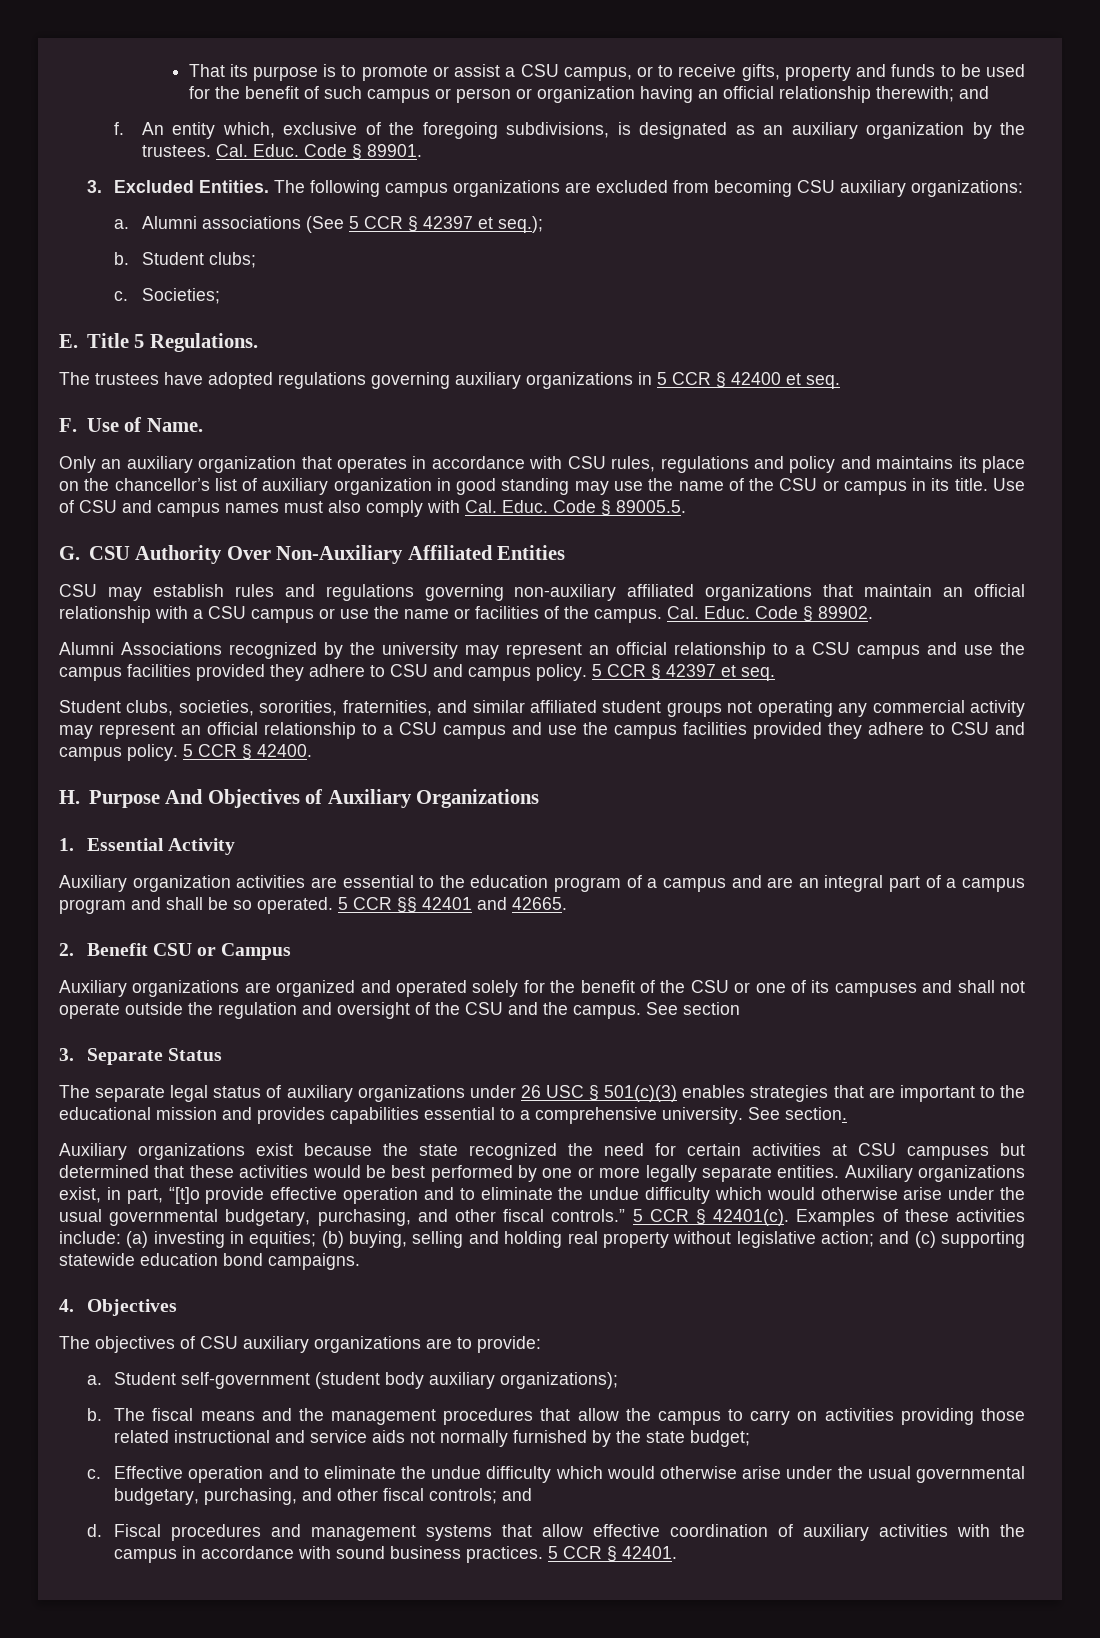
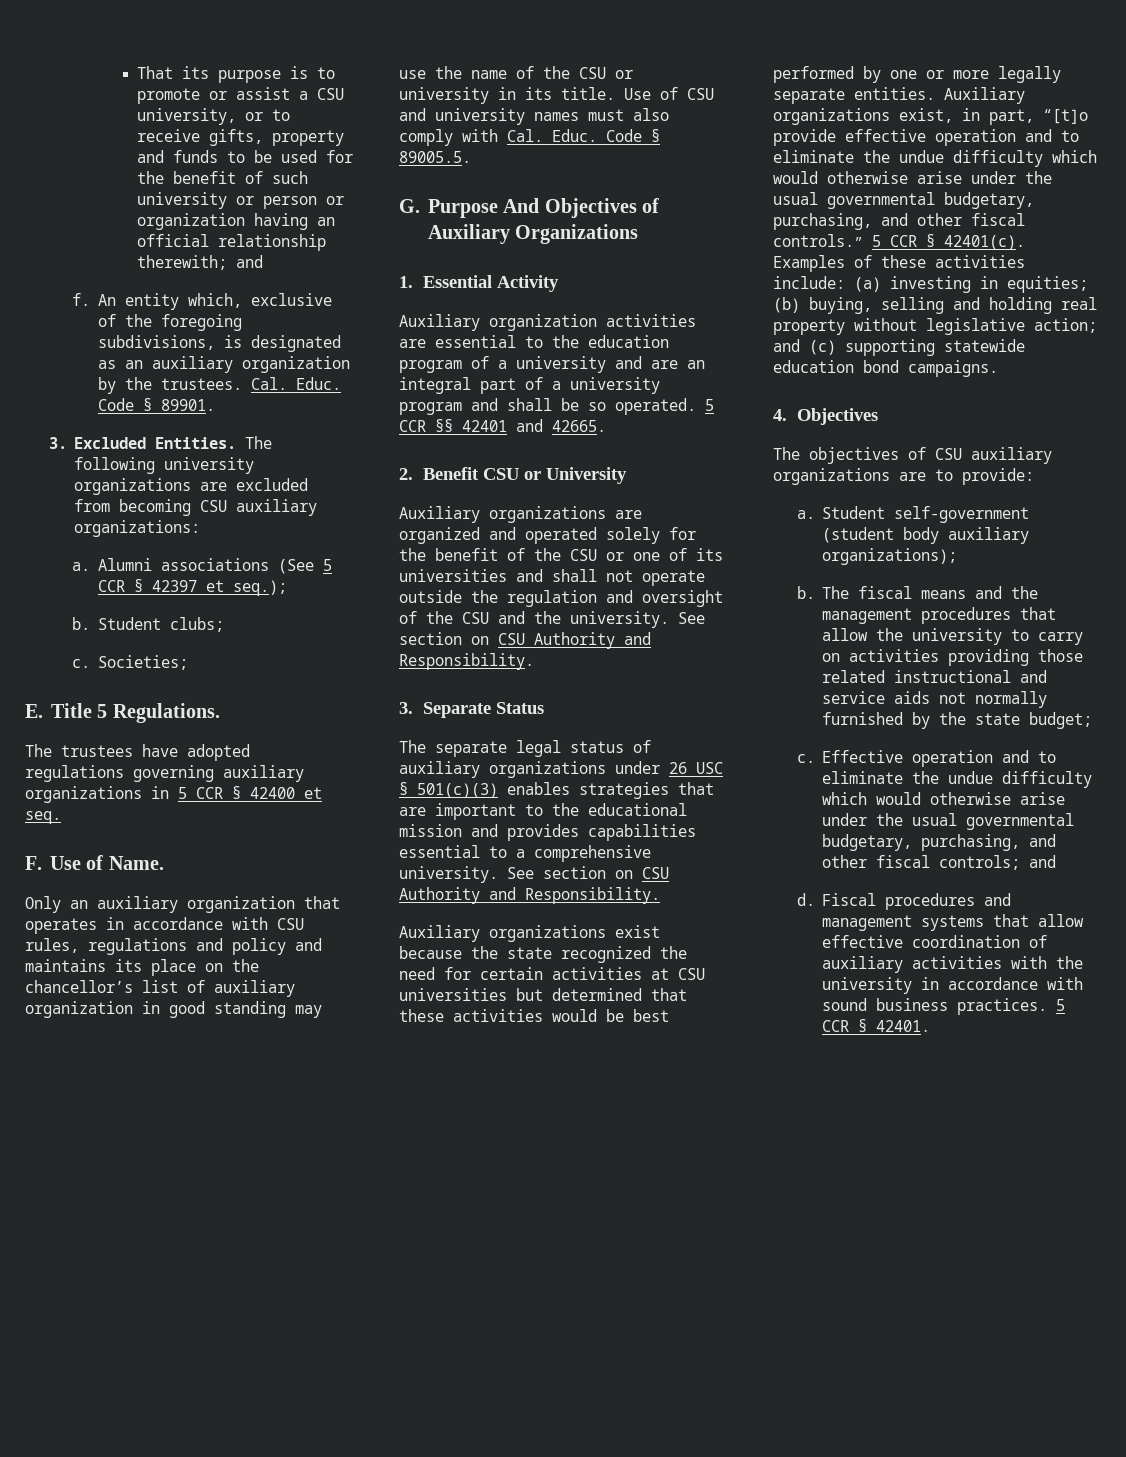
[563,67,632,81] campus, -> [136,108,236,125] university,
[366,89,430,103] campus -> [136,192,227,209] university
[385,183,449,197] campus -> [164,457,255,474] university
[843,481,907,495] campus -> [399,87,489,104] university
[157,503,220,517] campus -> [435,108,525,125] university
[88,545,566,564] [59,584,1025,601] [59,606,873,623] [59,642,1025,659] [59,664,775,681] [59,700,1025,717] [59,722,1025,739] [59,744,312,761] [59,790,80,804] CSU Authority Over Non-Auxiliary Affiliated Entities // CSU may establish rules and regulations governing non-auxiliary affiliated organizations that maintain an official relationship with a CSU campus or use the name or facilities of the campus. Cal. Educ. Code § 89902. // Alumni Associations recognized by the university may represent an official relationship to a CSU campus and use the campus facilities provided they adhere to CSU and campus policy. 5 CCR § 42397 et seq. // Student clubs, societies, sororities, fraternities, and similar affiliated student groups not operating any commercial activity may represent an official relationship to a CSU campus and use the campus facilities provided they adhere to CSU and campus policy. 5 CCR § 42400. // H. -> (420, 206) none
[662,878,726,892] campus -> [516,356,606,373] university
[962,878,1026,892] campus -> [570,377,660,394] university
[221,943,292,960] Campus -> [545,467,627,484] University
[834,983,917,997] campuses -> [399,569,507,582] universities
[573,1002,740,1019] campus. See section -> [570,611,705,628] [399,632,651,649] [399,653,534,670] university. See section on CSU Authority and Responsibility.
[785,1107,847,1120] section. -> [543,866,669,879] [399,887,660,904] section on CSU Authority and Responsibility.
[907,1146,989,1160] campuses -> [399,988,507,1001] universities
[657,1411,721,1425] campus -> [912,628,1003,645] university
[114,1549,178,1563] campus -> [822,977,913,994] university

